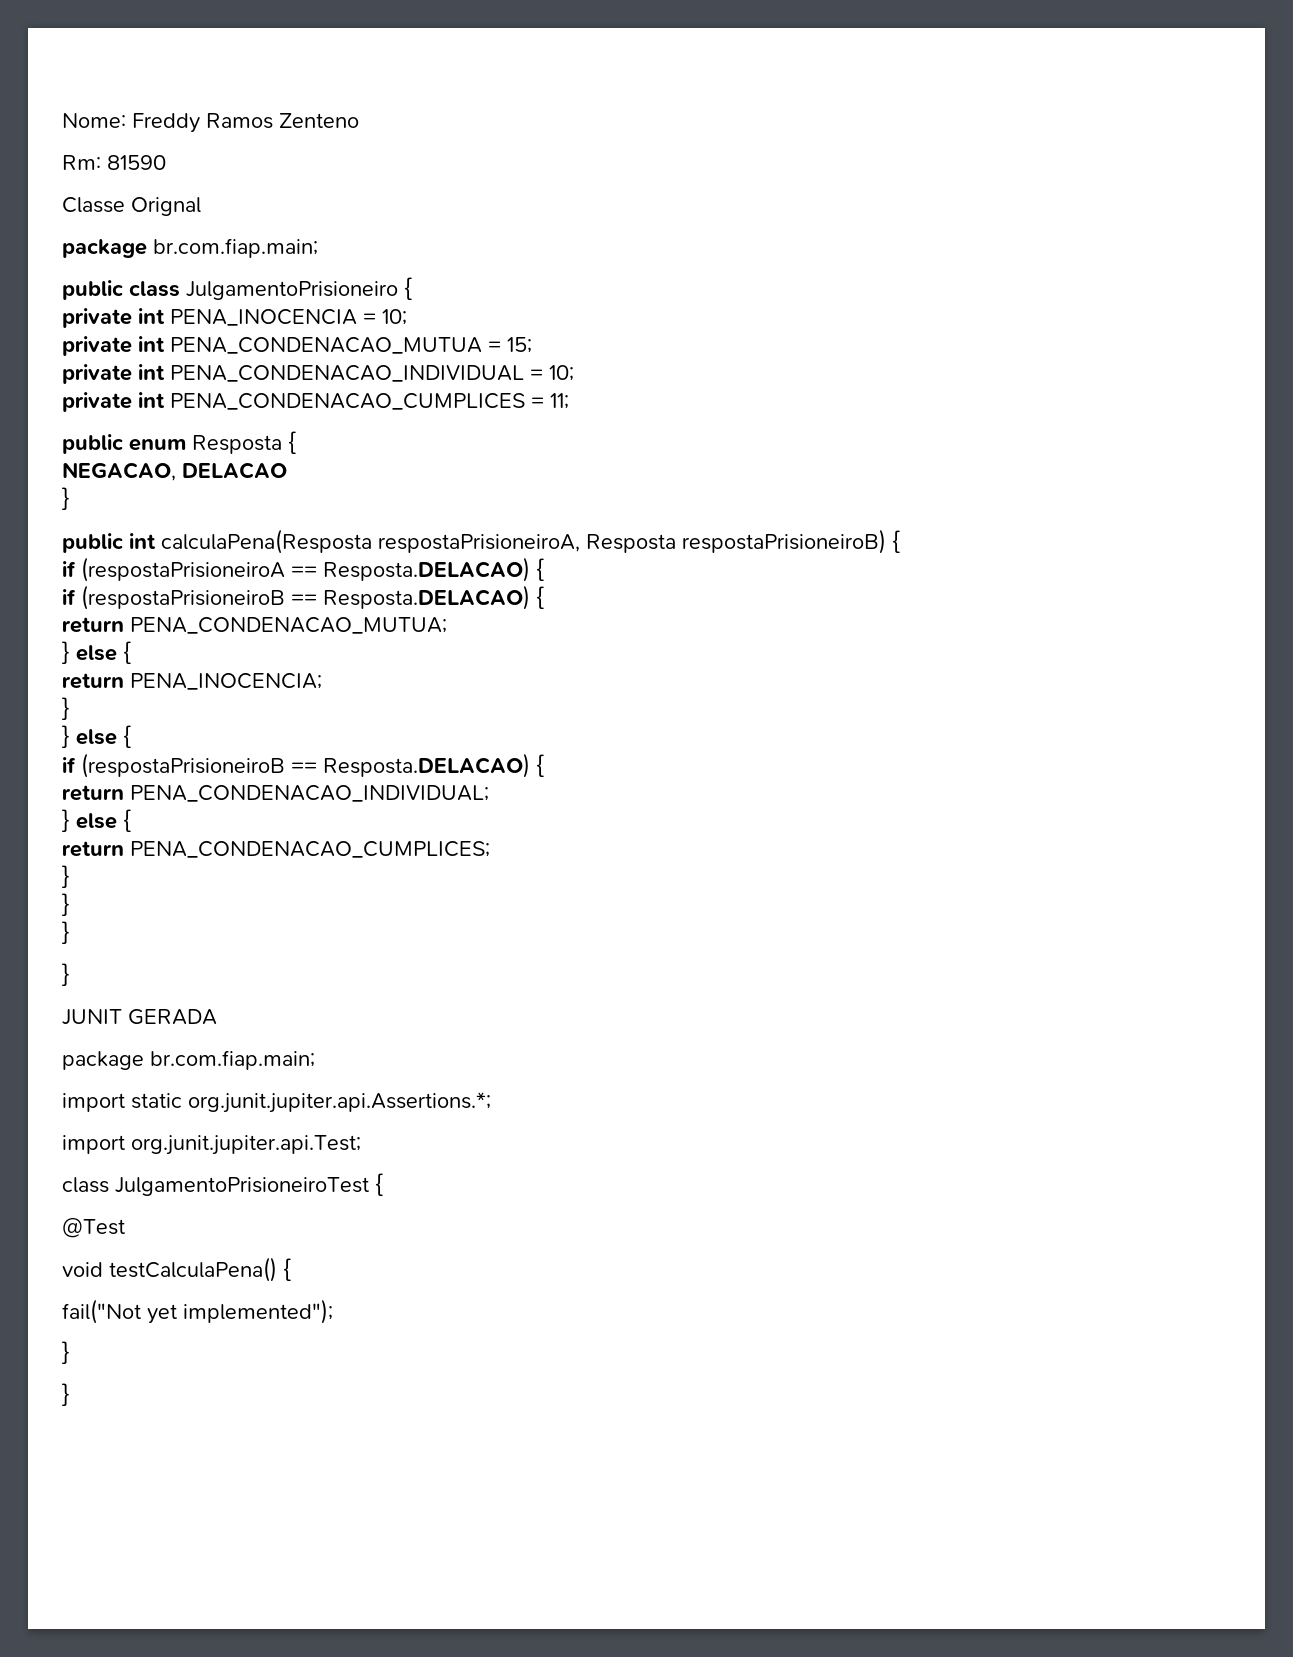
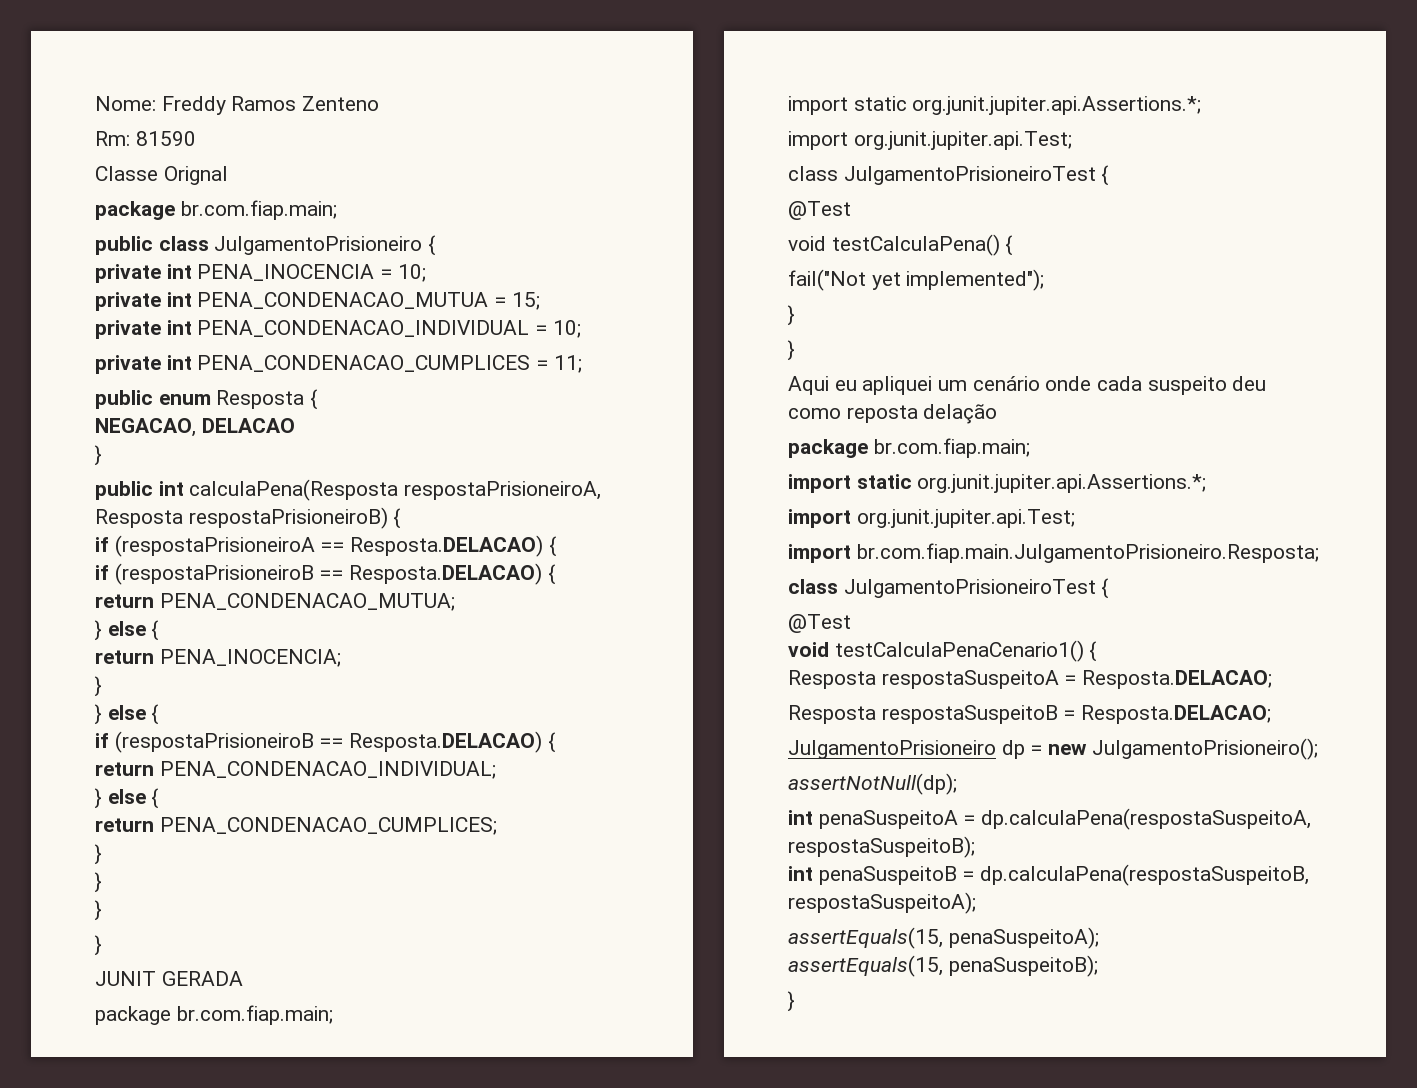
(70, 1394) none -> [788,376,1267,395] [788,404,998,424] [788,438,1030,458] [788,474,1207,493] [788,509,1075,528] [788,543,1319,563] [788,578,1110,599] [788,614,851,633] [788,640,1098,662] [788,670,1273,689] [788,705,1272,724] [788,738,1318,760] [788,773,957,795] [788,808,1312,830] [788,836,975,858] [788,864,1310,886] [788,892,976,914] [788,927,1099,949] [788,955,1098,977] [787,991,795,1012] // Aqui eu apliquei um cenário onde cada suspeito deu como reposta delação // package br.com.fiap.main; // import static org.junit.jupiter.api.Assertions.*; // import org.junit.jupiter.api.Test; // import br.com.fiap.main.JulgamentoPrisioneiro.Resposta; // class JulgamentoPrisioneiroTest { // @Test // void testCalculaPenaCenario1() { // Resposta respostaSuspeitoA = Resposta.DELACAO; // Resposta respostaSuspeitoB = Resposta.DELACAO; // JulgamentoPrisioneiro dp = new JulgamentoPrisioneiro(); // assertNotNull(dp); // int penaSuspeitoA = dp.calculaPena(respostaSuspeitoA, respostaSuspeitoB); // int penaSuspeitoB = dp.calculaPena(respostaSuspeitoB, respostaSuspeitoA); // assertEquals(15, penaSuspeitoA); // assertEquals(15, penaSuspeitoB); // }

